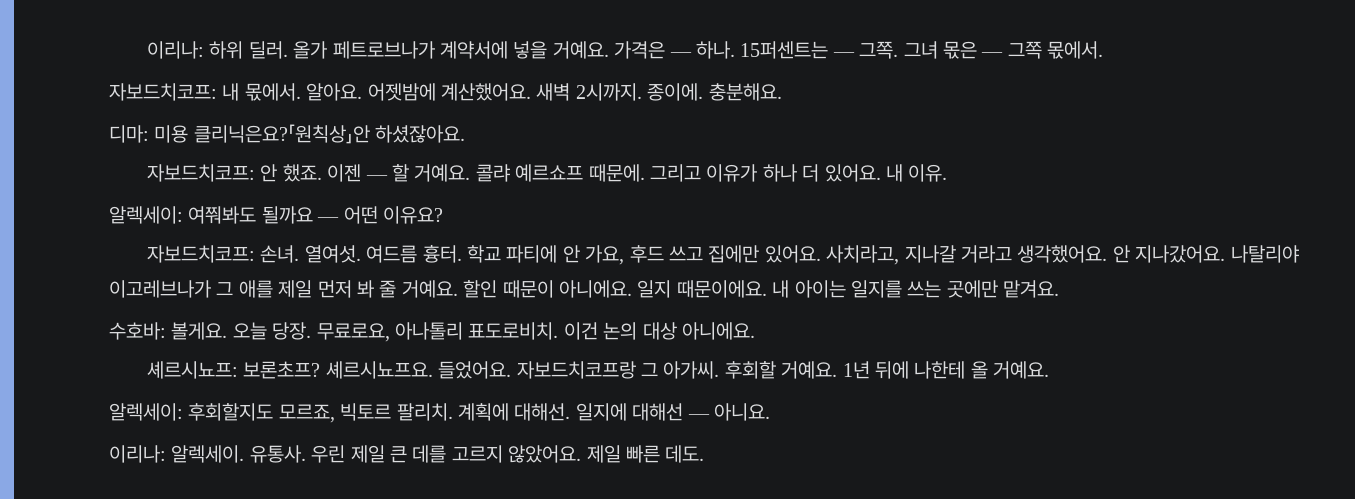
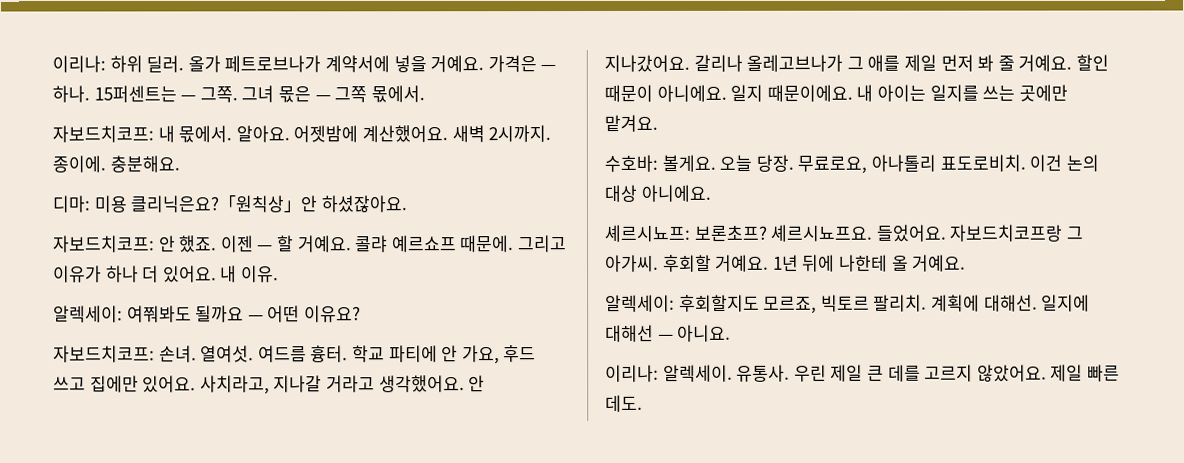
[1230,245,1299,263] [109,280,211,298] 나탈리야 이고레브나가 -> [693,54,844,72] 갈리나 올레고브나가

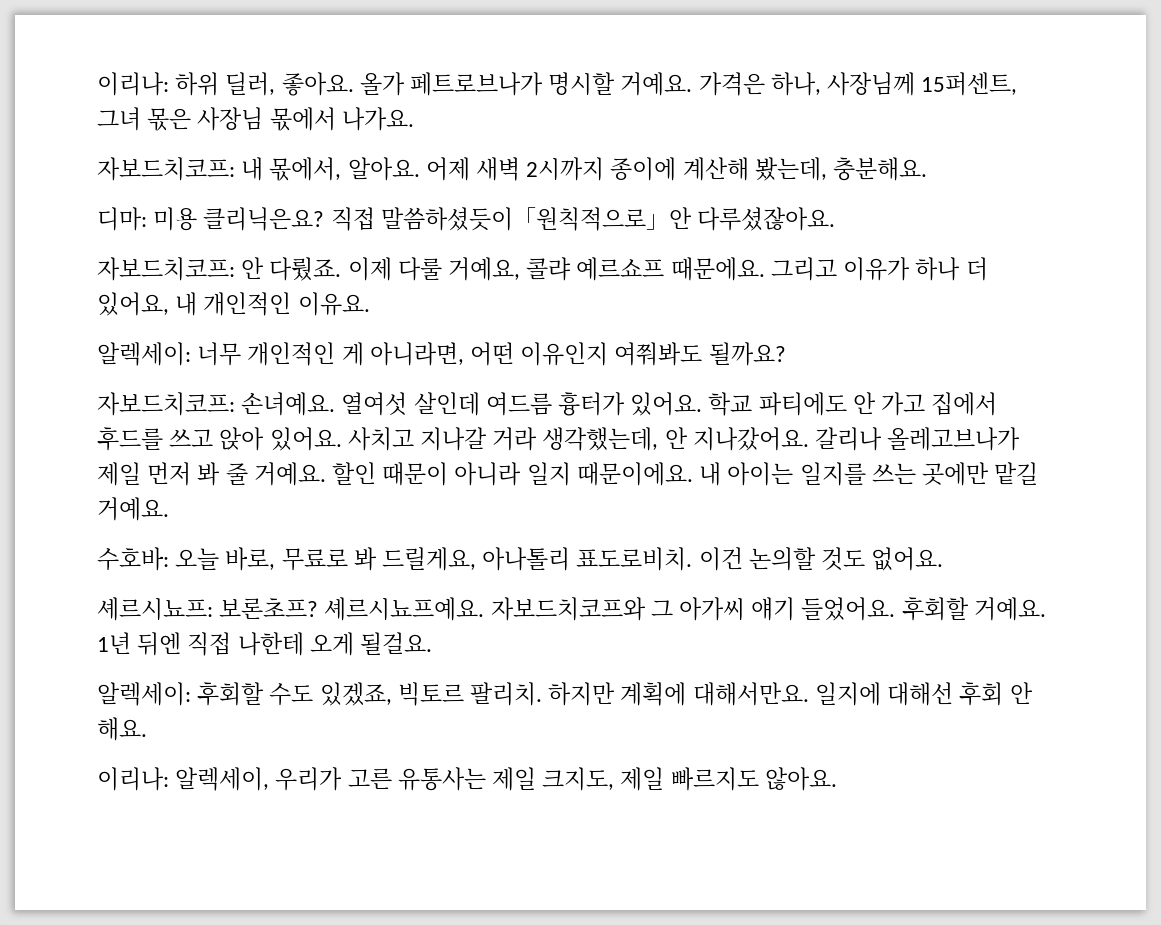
[146,55,557,73] [52,85,425,103] [52,125,552,143] [52,155,180,173] [52,195,407,213] [53,235,352,253] 딜러. 올가 페트로브나가 계약서에 넣을 거예요. 가격은 — 하나. 15퍼센트는 — 그쪽. 그녀 몫은 — 그쪽 몫에서. // 자보드치코프: 내 몫에서. 알아요. 어젯밤에 계산했어요. 새벽 2시까지. 종이에. 충분해요. // 디마: 미용 클리닉은요?「원칙상」안 하셨잖아요. // 자보드치코프: 안 했죠. 이젠 — 할 거예요. -> [225,72,1018,96] [97,107,414,131] [97,157,928,181] [97,207,836,231] [97,257,521,281] 딜러, 좋아요. 올가 페트로브나가 명시할 거예요. 가격은 하나, 사장님께 15퍼센트, 그녀 몫은 사장님 몫에서 나가요. // 자보드치코프: 내 몫에서, 알아요. 어제 새벽 2시까지 종이에 계산해 봤는데, 충분해요. // 디마: 미용 클리닉은요? 직접 말씀하셨듯이「원칙적으로」안 다루셨잖아요. // 자보드치코프: 안 다뤘죠. 이제 다룰 거예요,
[460,235,515,253] 때문에. -> [670,257,765,281] 때문에요.
[162,265,279,283] [53,305,361,323] [53,345,537,365] [53,375,465,395] 있어요. 내 이유. // 알렉세이: 여쭤봐도 될까요 — 어떤 이유요? // 자보드치코프: 손녀. 열여섯. 여드름 흉터. 학교 파티에 안 가요, 후드 쓰고 집에만 있어요. 사치라고, 지나갈 거라고 생각했어요. -> [97,292,370,316] [97,342,786,366] [97,392,998,416] [97,427,659,451] 있어요, 내 개인적인 이유요. // 알렉세이: 너무 개인적인 게 아니라면, 어떤 이유인지 여쭤봐도 될까요? // 자보드치코프: 손녀예요. 열여섯 살인데 여드름 흉터가 있어요. 학교 파티에도 안 가고 집에서 후드를 쓰고 앉아 있어요. 사치고 지나갈 거라 생각했는데,
[846,54,901,72] 그 애를 -> (1021, 439) none
[656,84,727,102] 아니에요. -> [454,462,522,486] 아니라
[604,114,658,132] 맡겨요. -> [994,462,1039,485] [97,497,169,521] 맡길 거예요.
[661,154,1099,174] [604,184,711,202] [604,224,1084,242] [605,254,967,272] [605,294,1091,314] [605,324,732,342] [605,364,1120,382] [605,394,643,412] 볼게요. 오늘 당장. 무료로요, 아나톨리 표도로비치. 이건 논의 대상 아니에요. // 셰르시뇨프: 보론초프? 셰르시뇨프요. 들었어요. 자보드치코프랑 그 아가씨. 후회할 거예요. 1년 뒤에 나한테 올 거예요. // 알렉세이: 후회할지도 모르죠, 빅토르 팔리치. 계획에 대해선. 일지에 대해선 — 아니요. // 이리나: 알렉세이. 유통사. 우린 제일 큰 데를 고르지 않았어요. 제일 빠른 데도. -> [175,547,944,571] [97,597,1046,621] [97,632,433,656] [97,682,1033,706] [97,717,147,741] [97,767,837,791] 오늘 바로, 무료로 봐 드릴게요, 아나톨리 표도로비치. 이건 논의할 것도 없어요. // 셰르시뇨프: 보론초프? 셰르시뇨프예요. 자보드치코프와 그 아가씨 얘기 들었어요. 후회할 거예요. 1년 뒤엔 직접 나한테 오게 될걸요. // 알렉세이: 후회할 수도 있겠죠, 빅토르 팔리치. 하지만 계획에 대해서만요. 일지에 대해선 후회 안 해요. // 이리나: 알렉세이, 우리가 고른 유통사는 제일 크지도, 제일 빠르지도 않아요.

